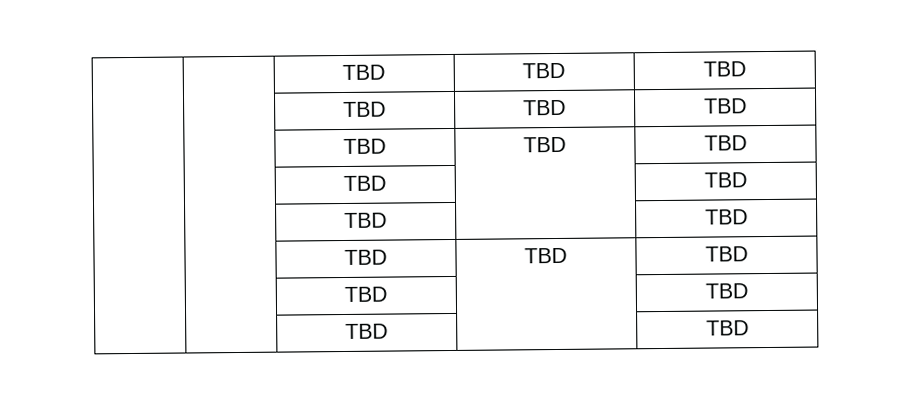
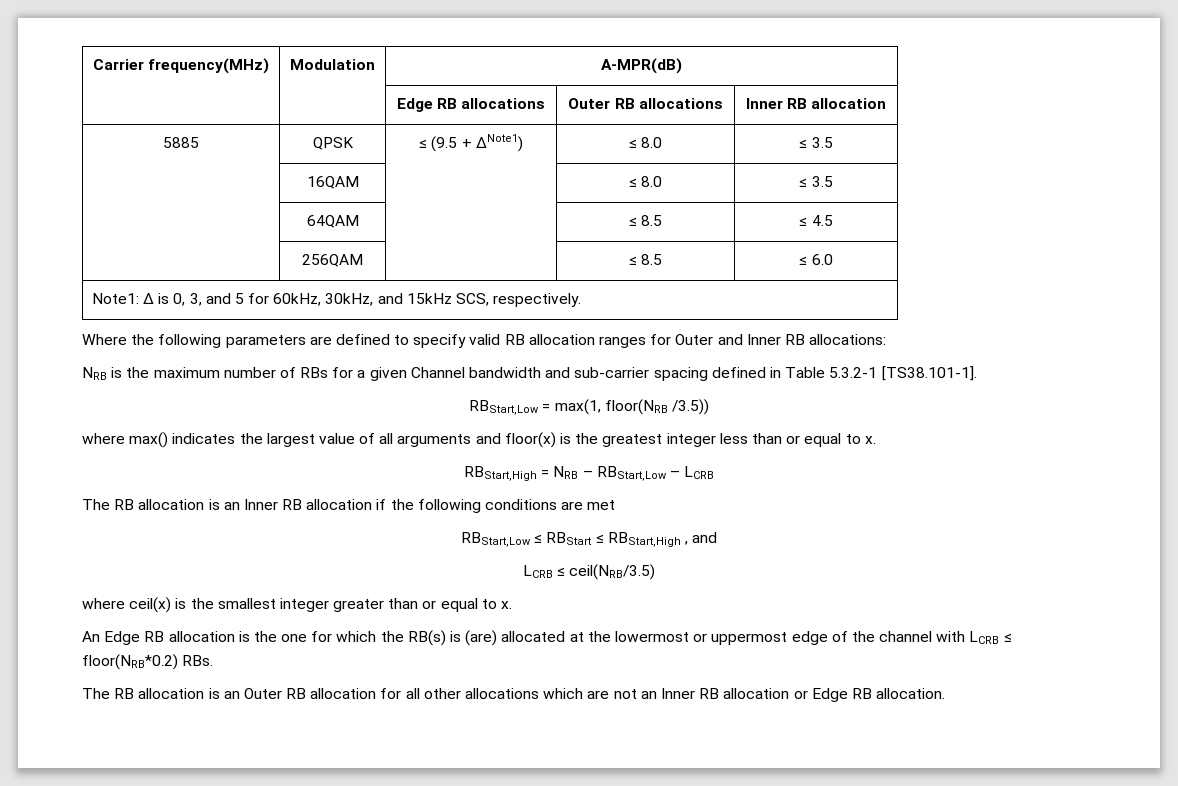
[342,64,386,80] [522,62,566,79] [702,61,747,77] [343,101,387,117] [523,99,567,116] [703,98,748,114] [343,138,387,154] [523,136,567,153] [703,135,748,151] [343,175,387,191] [703,172,748,188] [344,212,388,228] [704,209,749,225] [344,249,388,265] [524,247,568,264] [704,246,749,262] [344,286,388,302] [704,283,749,299] [345,323,389,339] [705,320,750,336] | | TBD | TBD | TBD // | | TBD | TBD | TBD // | | TBD | TBD | TBD // | | TBD | | TBD // | | TBD | | TBD // | | TBD | TBD | TBD // | | TBD | | TBD // | | TBD | | TBD -> [92,58,270,74] [290,59,375,70] [601,58,682,74] [396,98,546,112] [568,98,723,109] [745,98,887,109] [163,137,199,148] [312,137,354,150] [419,134,523,152] [628,137,663,148] [799,137,833,148] [306,176,359,189] [628,176,663,187] [799,176,833,187] [306,215,359,228] [628,215,663,226] [799,215,833,226] [302,254,363,267] [628,254,663,265] [799,254,833,265] [91,293,582,307] [82,334,887,348] [82,366,977,381] [469,399,709,415] [82,432,876,448] [463,466,715,481] [82,499,616,513] [460,532,718,547] [522,564,656,580] [82,597,513,613] [82,630,1012,646] [82,654,214,670] [82,688,946,702] Carrier frequency(MHz) | Modulation | A-MPR(dB) // | | Edge RB allocations | Outer RB allocations | Inner RB allocation // 5885 | QPSK | ≤ (9.5 + ΔNote1) | ≤ 8.0 | ≤ 3.5 // | 16QAM | | ≤ 8.0 | ≤ 3.5 // | 64QAM | | ≤ 8.5 | ≤ 4.5 // | 256QAM | | ≤ 8.5 | ≤ 6.0 // Note1: Δ is 0, 3, and 5 for 60kHz, 30kHz, and 15kHz SCS, respectively. // Where the following parameters are defined to specify valid RB allocation ranges for Outer and Inner RB allocations: // NRB is the maximum number of RBs for a given Channel bandwidth and sub-carrier spacing defined in Table 5.3.2-1 [TS38.101-1]. // RBStart,Low = max(1, floor(NRB /3.5)) // where max() indicates the largest value of all arguments and floor(x) is the greatest integer less than or equal to x. // RBStart,High = NRB – RBStart,Low – LCRB // The RB allocation is an Inner RB allocation if the following conditions are met // RBStart,Low ≤ RBStart ≤ RBStart,High , and // LCRB ≤ ceil(NRB/3.5) // where ceil(x) is the smallest integer greater than or equal to x. // An Edge RB allocation is the one for which the RB(s) is (are) allocated at the lowermost or uppermost edge of the channel with LCRB ≤ floor(NRB*0.2) RBs. // The RB allocation is an Outer RB allocation for all other allocations which are not an Inner RB allocation or Edge RB allocation.

